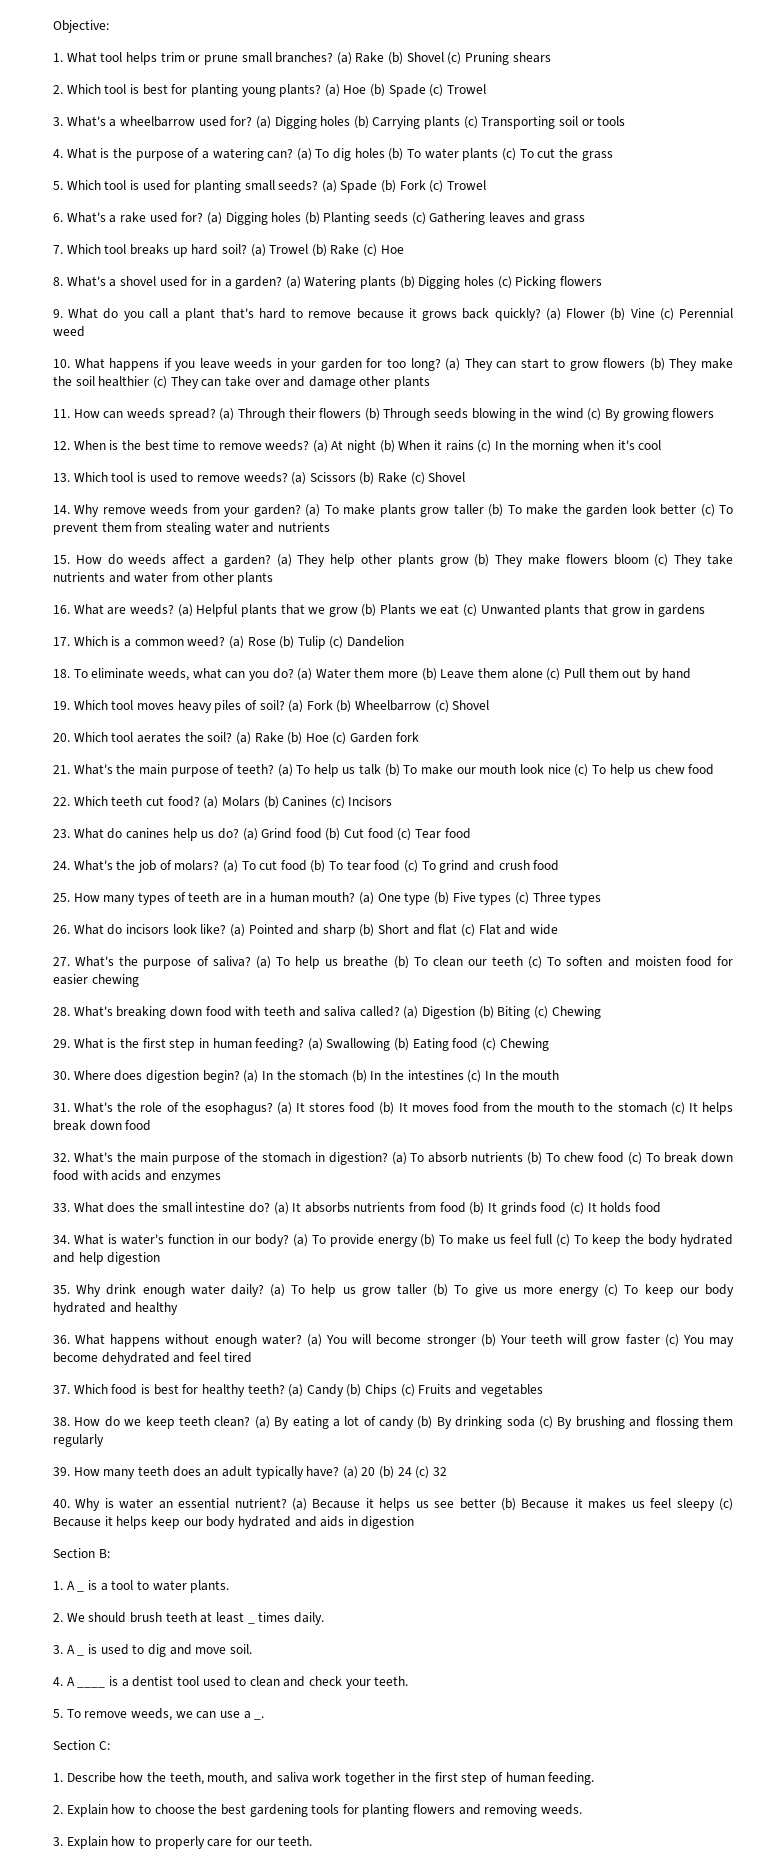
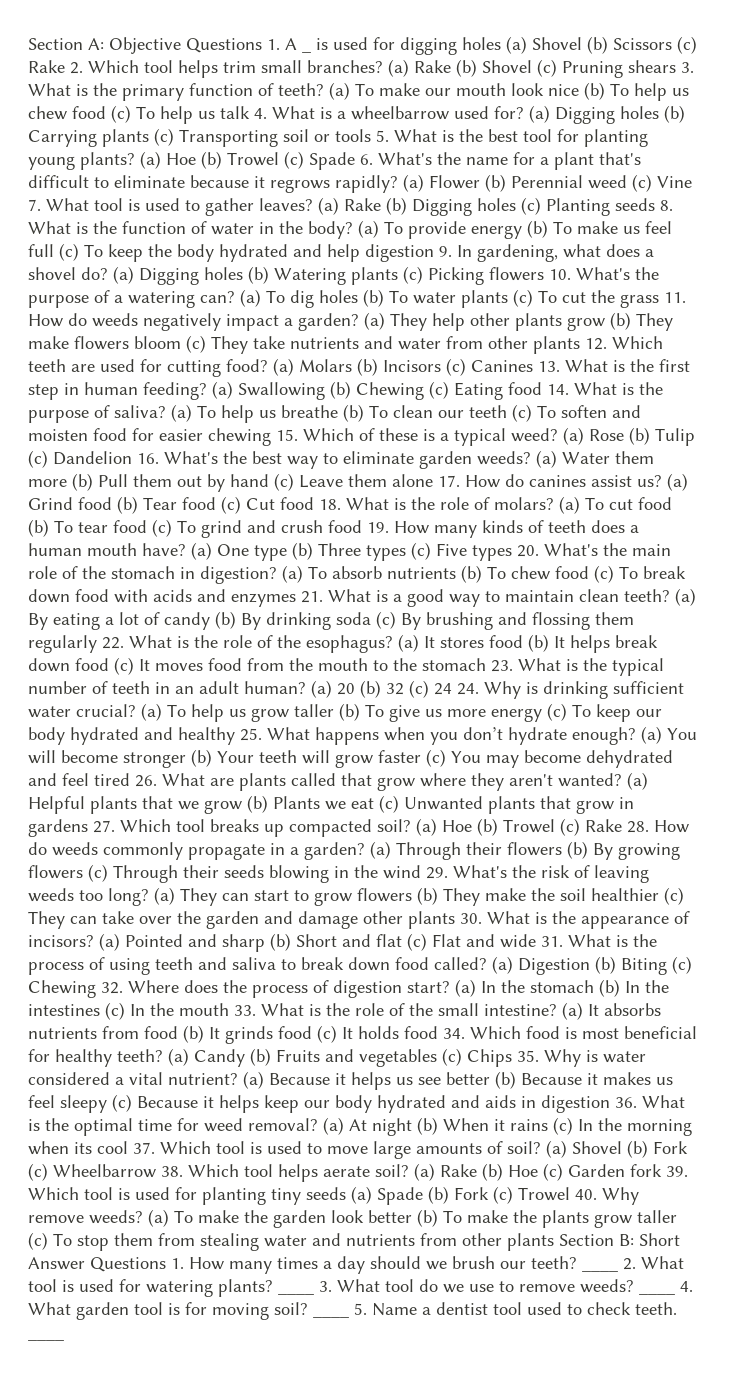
[53,20,109,33] [53,52,97,63] Objective: // 1. What -> [28,37,297,54] [302,50,311,53] [316,36,697,55] [28,60,139,74] Section A: Objective Questions 1. A _ is used for digging holes (a) Shovel (b) Scissors (c) Rake 2. Which
[188,55,238,65] or prune -> (256, 67) none
[53,84,487,97] [53,116,106,127] // 2. Which tool is best for planting young plants? (a) Hoe (b) Spade (c) Trowel // 3. What's -> [681,62,694,73] [28,82,689,101] [28,105,332,124] 3. What is the primary function of teeth? (a) To make our mouth look nice (b) To help us chew food (c) To help us talk 4. What is
[53,148,132,159] // 4. What is the -> [376,129,648,147] [28,151,641,170] [28,174,692,193] [28,197,673,216] [28,220,672,239] [28,243,654,262] [28,266,659,285] 5. What is the best tool for planting young plants? (a) Hoe (b) Trowel (c) Spade 6. What's the name for a plant that's difficult to eliminate because it regrows rapidly? (a) Flower (b) Perennial weed (c) Vine 7. What tool is used to gather leaves? (a) Rake (b) Digging holes (c) Planting seeds 8. What is the function of water in the body? (a) To provide energy (b) To make us feel full (c) To keep the body hydrated and help digestion 9. In gardening, what does a shovel do? (a) Digging holes (b) Watering plants (c) Picking flowers 10. What's the
[53,180,487,193] [53,212,586,225] [53,244,404,257] [53,276,602,289] [53,308,733,321] [53,326,85,337] [53,358,733,371] [53,376,431,389] [53,408,715,421] [53,440,662,453] [53,472,466,485] [53,504,734,517] [53,522,330,535] [53,554,206,565] // 5. Which tool is used for planting small seeds? (a) Spade (b) Fork (c) Trowel // 6. What's a rake used for? (a) Digging holes (b) Planting seeds (c) Gathering leaves and grass // 7. Which tool breaks up hard soil? (a) Trowel (b) Rake (c) Hoe // 8. What's a shovel used for in a garden? (a) Watering plants (b) Digging holes (c) Picking flowers // 9. What do you call a plant that's hard to remove because it grows back quickly? (a) Flower (b) Vine (c) Perennial weed // 10. What happens if you leave weeds in your garden for too long? (a) They can start to grow flowers (b) They make the soil healthier (c) They can take over and damage other plants // 11. How can weeds spread? (a) Through their flowers (b) Through seeds blowing in the wind (c) By growing flowers // 12. When is the best time to remove weeds? (a) At night (b) When it rains (c) In the morning when it's cool // 13. Which tool is used to remove weeds? (a) Scissors (b) Rake (c) Shovel // 14. Why remove weeds from your garden? (a) To make plants grow taller (b) To make the garden look better (c) To prevent them from stealing water and nutrients // 15. How do weeds affect -> [664,292,686,303] [28,313,279,331] 11. How do weeds negatively impact
[53,604,705,617] [53,636,405,649] [53,668,691,681] [53,700,490,713] [53,732,419,745] [53,764,715,777] [53,796,393,809] [53,828,471,841] [53,860,560,873] [53,892,602,905] [53,924,558,937] [53,956,115,967] // 16. What are weeds? (a) Helpful plants that we grow (b) Plants we eat (c) Unwanted plants that grow in gardens // 17. Which is a common weed? (a) Rose (b) Tulip (c) Dandelion // 18. To eliminate weeds, what can you do? (a) Water them more (b) Leave them alone (c) Pull them out by hand // 19. Which tool moves heavy piles of soil? (a) Fork (b) Wheelbarrow (c) Shovel // 20. Which tool aerates the soil? (a) Rake (b) Hoe (c) Garden fork // 21. What's the main purpose of teeth? (a) To help us talk (b) To make our mouth look nice (c) To help us chew food // 22. Which teeth cut food? (a) Molars (b) Canines (c) Incisors // 23. What do canines help us do? (a) Grind food (b) Cut food (c) Tear food // 24. What's the job of molars? (a) To cut food (b) To tear food (c) To grind and crush food // 25. How many types of teeth are in a human mouth? (a) One type (b) Five types (c) Three types // 26. What do incisors look like? (a) Pointed and sharp (b) Short and flat (c) Flat and wide // 27. What's -> [585,336,663,350] [28,358,690,377] [28,381,634,400] 12. Which teeth are used for cutting food? (a) Molars (b) Incisors (c) Canines 13. What is the first step in human feeding? (a) Swallowing (b) Chewing (c) Eating food 14. What is
[53,1006,601,1019] [53,1038,549,1051] [53,1070,560,1083] [53,1102,734,1115] [53,1120,152,1131] [53,1152,220,1165] // 28. What's breaking down food with teeth and saliva called? (a) Digestion (b) Biting (c) Chewing // 29. What is the first step in human feeding? (a) Swallowing (b) Eating food (c) Chewing // 30. Where does digestion begin? (a) In the stomach (b) In the intestines (c) In the mouth // 31. What's the role of the esophagus? (a) It stores food (b) It moves food from the mouth to the stomach (c) It helps break down food // 32. What's the main purpose -> [276,427,695,446] [28,450,654,469] [28,473,688,492] [28,496,672,514] [28,519,639,538] [28,542,671,561] [28,566,57,579] 15. Which of these is a typical weed? (a) Rose (b) Tulip (c) Dandelion 16. What's the best way to eliminate garden weeds? (a) Water them more (b) Pull them out by hand (c) Leave them alone 17. How do canines assist us? (a) Grind food (b) Tear food (c) Cut food 18. What is the role of molars? (a) To cut food (b) To tear food (c) To grind and crush food 19. How many kinds of teeth does a human mouth have? (a) One type (b) Three types (c) Five types 20. What's the main role
[53,1202,661,1215] [53,1234,733,1247] [53,1252,161,1265] [53,1284,264,1297] // 33. What does the small intestine do? (a) It absorbs nutrients from food (b) It grinds food (c) It holds food // 34. What is water's function in our body? (a) To provide energy (b) To make us feel full (c) To keep the body hydrated and help digestion // 35. Why drink enough water daily? -> [301,588,696,607] [28,611,634,630] [28,634,658,653] [28,657,664,676] [28,680,684,699] [28,704,136,718] 21. What is a good way to maintain clean teeth? (a) By eating a lot of candy (b) By drinking soda (c) By brushing and flossing them regularly 22. What is the role of the esophagus? (a) It stores food (b) It helps break down food (c) It moves food from the mouth to the stomach 23. What is the typical number of teeth in an adult human? (a) 20 (b) 32 (c) 24 24. Why is drinking sufficient water crucial?
[53,1334,302,1347] // 36. What happens without enough water? -> [240,727,636,745] 25. What happens when you don’t hydrate enough?
[53,1385,70,1394] // 37. -> [135,772,648,791] [28,795,634,814] [28,818,689,837] [28,841,680,860] [28,864,649,883] [28,887,684,906] [28,911,690,929] [28,933,657,952] [28,956,692,975] [28,979,669,998] [28,1002,661,1020] [28,1025,465,1044] 26. What are plants called that grow where they aren't wanted? (a) Helpful plants that we grow (b) Plants we eat (c) Unwanted plants that grow in gardens 27. Which tool breaks up compacted soil? (a) Hoe (b) Trowel (c) Rake 28. How do weeds commonly propagate in a garden? (a) Through their flowers (b) By growing flowers (c) Through their seeds blowing in the wind 29. What's the risk of leaving weeds too long? (a) They can start to grow flowers (b) They make the soil healthier (c) They can take over the garden and damage other plants 30. What is the appearance of incisors? (a) Pointed and sharp (b) Short and flat (c) Flat and wide 31. What is the process of using teeth and saliva to break down food called? (a) Digestion (b) Biting (c) Chewing 32. Where does the process of digestion start? (a) In the stomach (b) In the intestines (c) In the mouth 33. What is the role of the small intestine? (a) It absorbs nutrients from food (b) It grinds food (c) It holds food 34.
[153,1384,179,1395] best -> [582,1026,697,1039] most beneficial
[365,1384,415,1397] Chips (c) -> (271, 1057) none
[53,1416,733,1429] [53,1434,104,1447] [53,1466,448,1479] [53,1498,230,1511] // 38. How do we keep teeth clean? (a) By eating a lot of candy (b) By drinking soda (c) By brushing and flossing them regularly // 39. How many teeth does an adult typically have? (a) 20 (b) 24 (c) 32 // 40. Why is water an essential -> [442,1048,646,1067] [28,1072,163,1085] (c) Chips 35. Why is water considered a vital
[53,1548,110,1558] [53,1581,75,1590] [77,1590,85,1592] [87,1580,230,1593] [53,1612,255,1624] [258,1612,324,1625] [53,1645,75,1654] [77,1654,85,1656] [87,1644,252,1657] [53,1677,75,1686] [77,1686,106,1688] [108,1676,118,1686] // Section B: // 1. A _ is a tool to water plants. // 2. We should brush teeth at least _ times daily. // 3. A _ is used to dig and move soil. // 4. A ____ is -> [615,1095,685,1108] [28,1117,692,1136] [28,1140,688,1159] [28,1163,688,1182] [28,1186,639,1205] [28,1209,677,1228] [28,1232,680,1251] [28,1256,577,1274] [582,1256,684,1272] [28,1279,314,1297] [319,1279,675,1295] [680,1281,693,1292] [28,1302,308,1320] [313,1315,349,1318] [354,1303,417,1316] 36. What is the optimal time for weed removal? (a) At night (b) When it rains (c) In the morning when its cool 37. Which tool is used to move large amounts of soil? (a) Shovel (b) Fork (c) Wheelbarrow 38. Which tool helps aerate soil? (a) Rake (b) Hoe (c) Garden fork 39. Which tool is used for planting tiny seeds (a) Spade (b) Fork (c) Trowel 40. Why remove weeds? (a) To make the garden look better (b) To make the plants grow taller (c) To stop them from stealing water and nutrients from other plants Section B: Short Answer Questions 1. How many times a day should we brush our teeth? ____ 2. What tool is used for watering plants? ____ 3. What tool do we use to remove weeds? ____ 4. What garden tool is for moving soil? ____ 5. Name
[249,1676,409,1689] [53,1708,265,1721] [53,1740,110,1750] [53,1772,595,1785] [53,1804,583,1817] [53,1836,313,1849] clean and check your teeth. // 5. To remove weeds, we can use a _. // Section C: // 1. Describe how the teeth, mouth, and saliva work together in the first step of human feeding. // 2. Explain how to choose the best gardening tools for planting flowers and removing weeds. // 3. Explain how to properly care for our teeth. -> [587,1302,677,1315] [28,1338,64,1341] check teeth. ____

